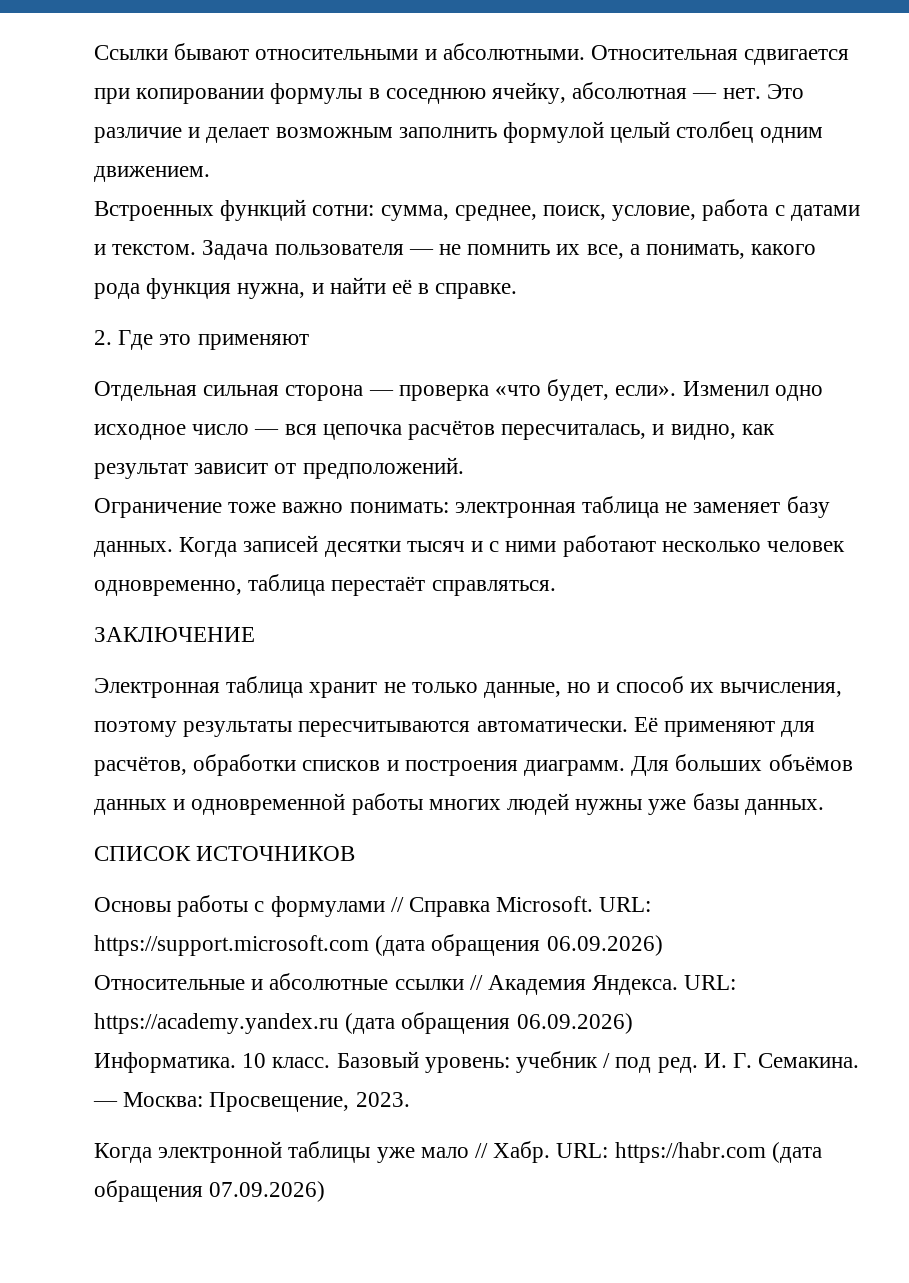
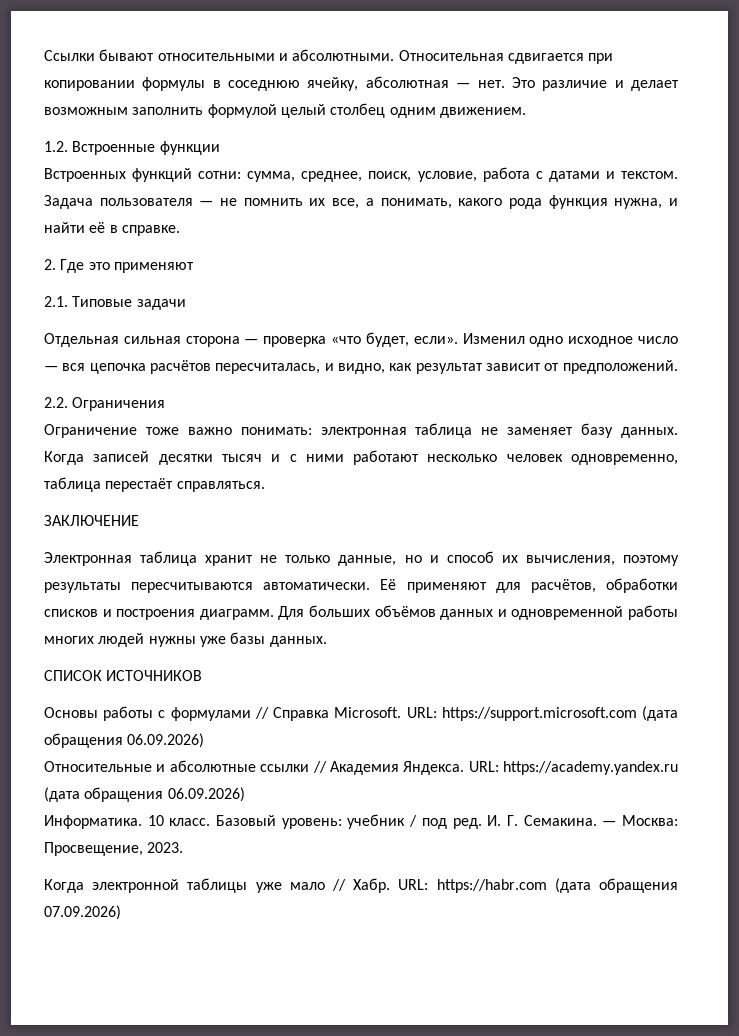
(210, 174) none -> [44,141,220,155] // 1.2. Встроенные функции
(309, 342) none -> [44,296,186,310] // 2.1. Типовые задачи
(464, 468) none -> [44,397,166,411] // 2.2. Ограничения

